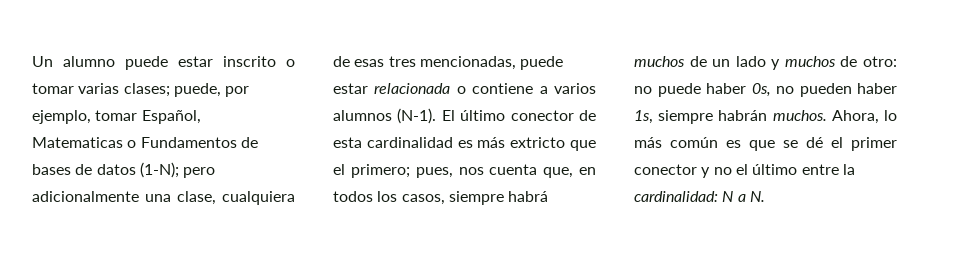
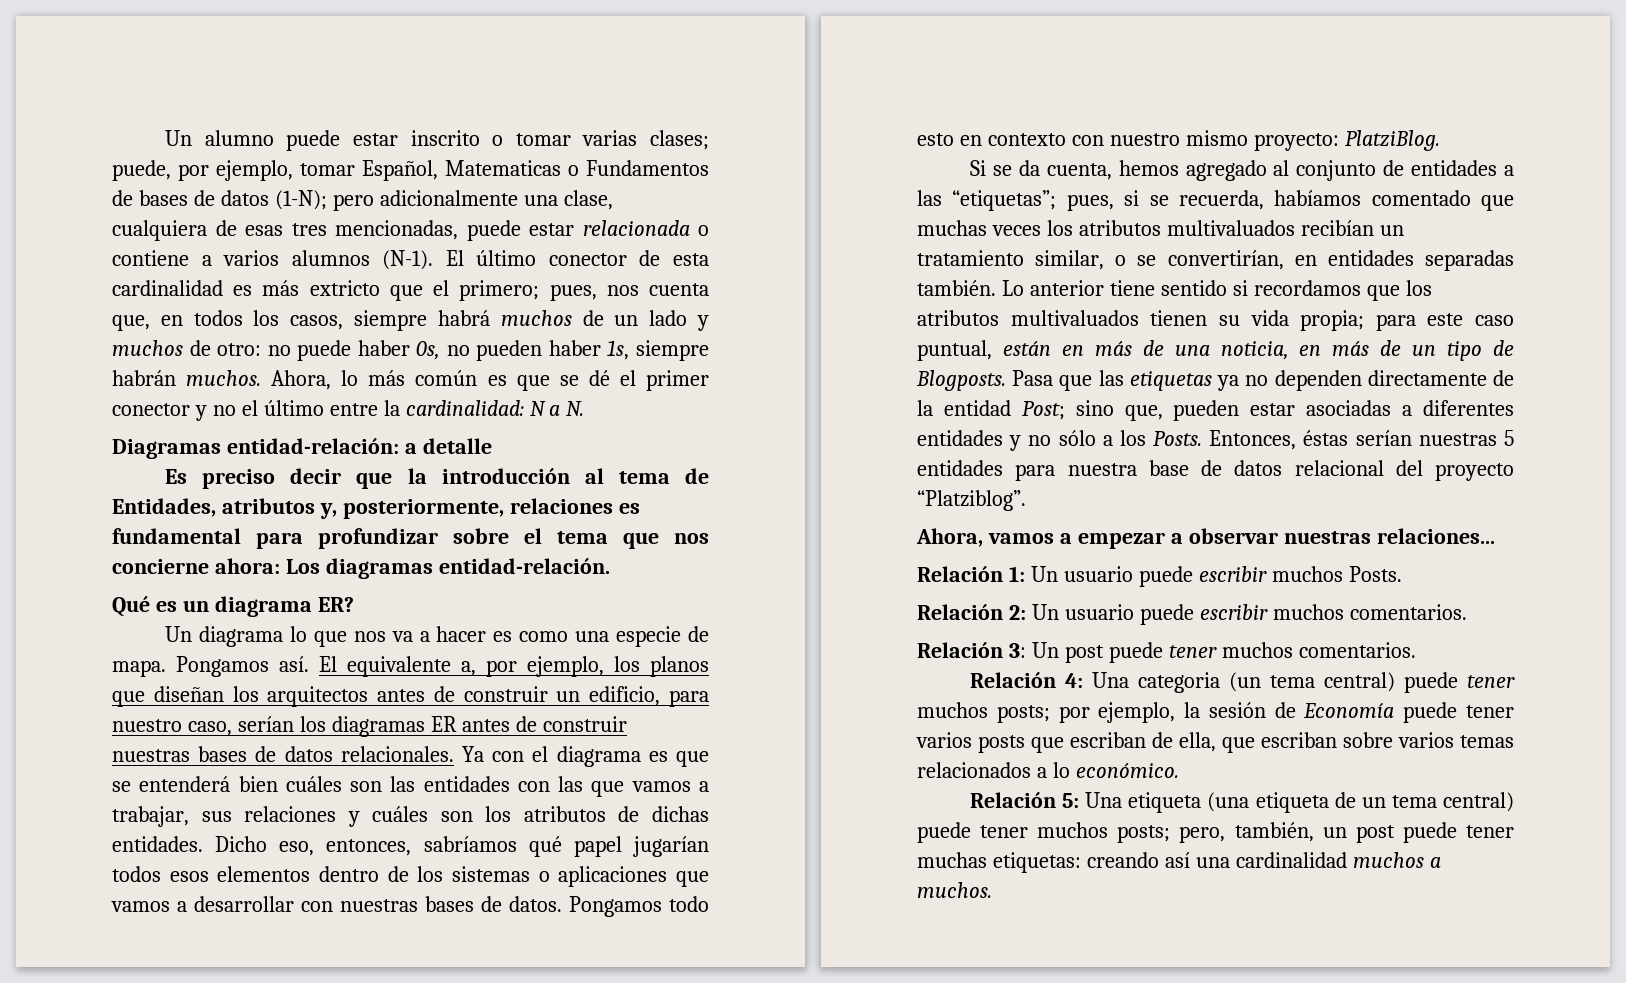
(765, 196) none -> [112,438,492,459] [165,468,709,489] [112,498,640,519] [112,528,709,549] [112,558,610,579] [112,596,354,617] [165,626,709,647] [112,656,709,677] [112,686,709,707] [112,716,627,737] [112,746,709,767] [112,776,709,797] [112,806,709,827] [112,836,710,857] [112,866,710,887] [111,896,709,917] [917,130,1440,151] [970,160,1514,181] [917,190,1514,211] [917,220,1404,236] [917,250,1514,271] [917,280,1432,301] [917,310,1514,331] [917,340,1514,361] [916,370,1514,391] [917,400,1514,421] [917,430,1514,451] [917,460,1514,481] [917,490,1026,511] [916,528,1495,549] [917,566,1402,587] [917,604,1467,625] [917,642,1416,663] [970,672,1515,693] [917,702,1514,723] [916,732,1514,753] [917,762,1179,778] [970,792,1514,813] [917,822,1514,843] [917,852,1441,873] [917,882,992,898] // Diagramas entidad-relación: a detalle // Es preciso decir que la introducción al tema de Entidades, atributos y, posteriormente, relaciones es fundamental para profundizar sobre el tema que nos concierne ahora: Los diagramas entidad-relación. // Qué es un diagrama ER? // Un diagrama lo que nos va a hacer es como una especie de mapa. Pongamos así. El equivalente a, por ejemplo, los planos que diseñan los arquitectos antes de construir un edificio, para nuestro caso, serían los diagramas ER antes de construir nuestras bases de datos relacionales. Ya con el diagrama es que se entenderá bien cuáles son las entidades con las que vamos a trabajar, sus relaciones y cuáles son los atributos de dichas entidades. Dicho eso, entonces, sabríamos qué papel jugarían todos esos elementos dentro de los sistemas o aplicaciones que vamos a desarrollar con nuestras bases de datos. Pongamos todo esto en contexto con nuestro mismo proyecto: PlatziBlog. // Si se da cuenta, hemos agregado al conjunto de entidades a las “etiquetas”; pues, si se recuerda, habíamos comentado que muchas veces los atributos multivaluados recibían un tratamiento similar, o se convertirían, en entidades separadas también. Lo anterior tiene sentido si recordamos que los atributos multivaluados tienen su vida propia; para este caso puntual, están en más de una noticia, en más de un tipo de Blogposts. Pasa que las etiquetas ya no dependen directamente de la entidad Post; sino que, pueden estar asociadas a diferentes entidades y no sólo a los Posts. Entonces, éstas serían nuestras 5 entidades para nuestra base de datos relacional del proyecto “Platziblog”. // Ahora, vamos a empezar a observar nuestras relaciones... // Relación 1: Un usuario puede escribir muchos Posts. // Relación 2: Un usuario puede escribir muchos comentarios. // Relación 3: Un post puede tener muchos comentarios. // Relación 4: Una categoria (un tema central) puede tener muchos posts; por ejemplo, la sesión de Economía puede tener varios posts que escriban de ella, que escriban sobre varios temas relacionados a lo económico. // Relación 5: Una etiqueta (una etiqueta de un tema central) puede tener muchos posts; pero, también, un post puede tener muchas etiquetas: creando así una cardinalidad muchos a muchos.

